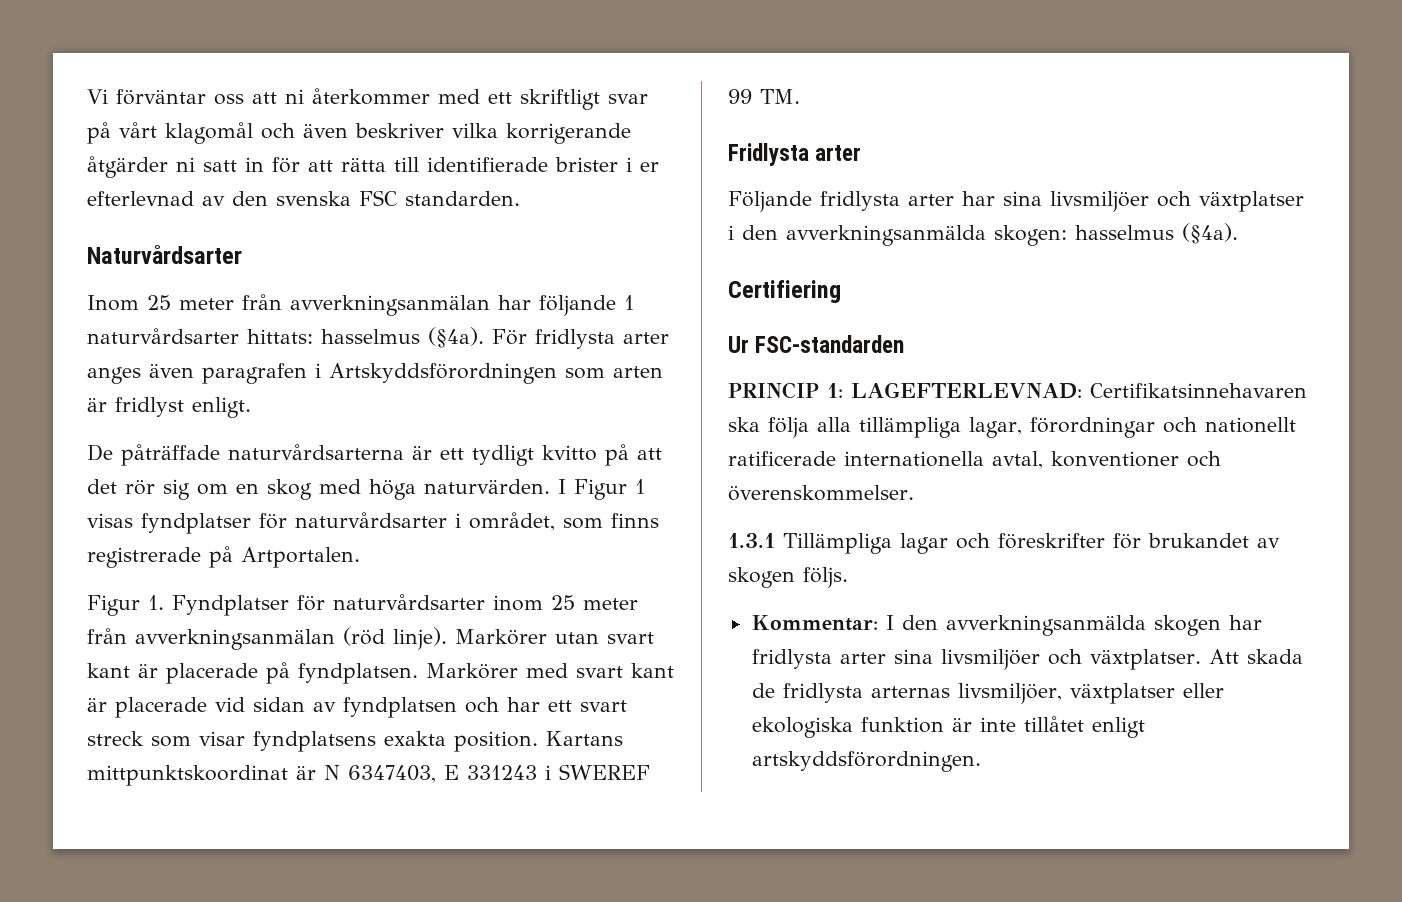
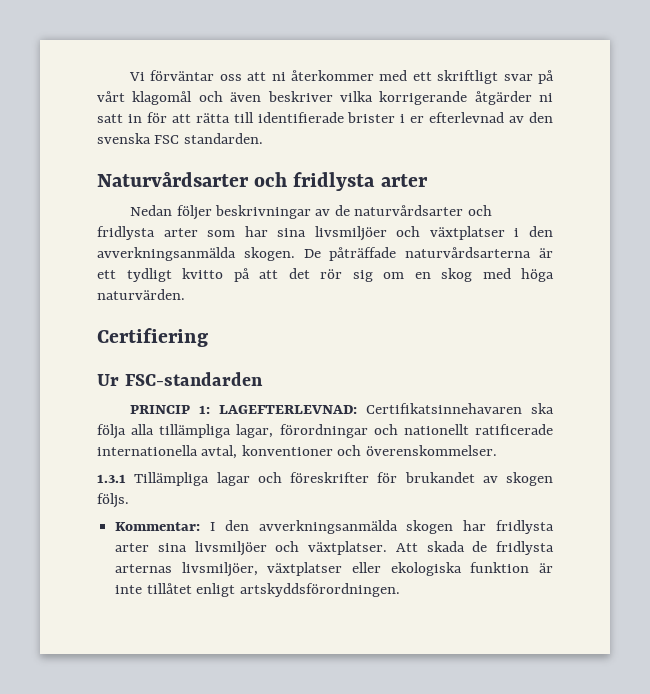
[87,294,634,316] [87,327,669,349] [87,363,663,384] [87,397,251,418] // Inom 25 meter från avverkningsanmälan har följande 1 naturvårdsarter hittats: hasselmus (§4a). För fridlysta arter anges även paragrafen i Artskyddsförordningen som arten är fridlyst enligt. // -> [254,172,428,191] [130,205,492,220] [97,226,553,241] [97,247,295,261] och fridlysta arter // Nedan följer beskrivningar av de naturvårdsarter och fridlysta arter som har sina livsmiljöer och växtplatser i den avverkningsanmälda skogen.
[558,479,645,500] [87,512,659,534] [87,546,360,568] [87,594,638,616] [87,627,654,650] [87,662,674,684] [87,697,627,718] [87,731,623,752] [87,764,650,786] [728,89,800,104] [728,143,862,166] [728,191,1304,212] [728,223,1238,246] I Figur 1 visas fyndplatser för naturvårdsarter i området, som finns registrerade på Artportalen. // Figur 1. Fyndplatser för naturvårdsarter inom 25 meter från avverkningsanmälan (röd linje). Markörer utan svart kant är placerade på fyndplatsen. Markörer med svart kant är placerade vid sidan av fyndplatsen och har ett svart streck som visar fyndplatsens exakta position. Kartans mittpunktskoordinat är N 6347403, E 331243 i SWEREF 99 TM. // Fridlysta arter // Följande fridlysta arter har sina livsmiljöer och växtplatser i den avverkningsanmälda skogen: hasselmus (§4a). -> (185, 294) none

